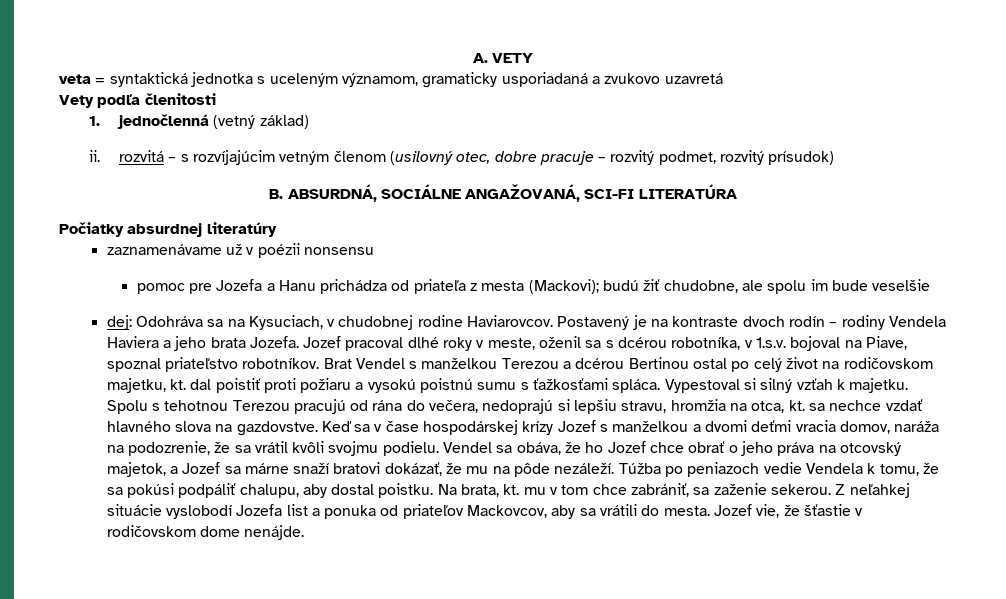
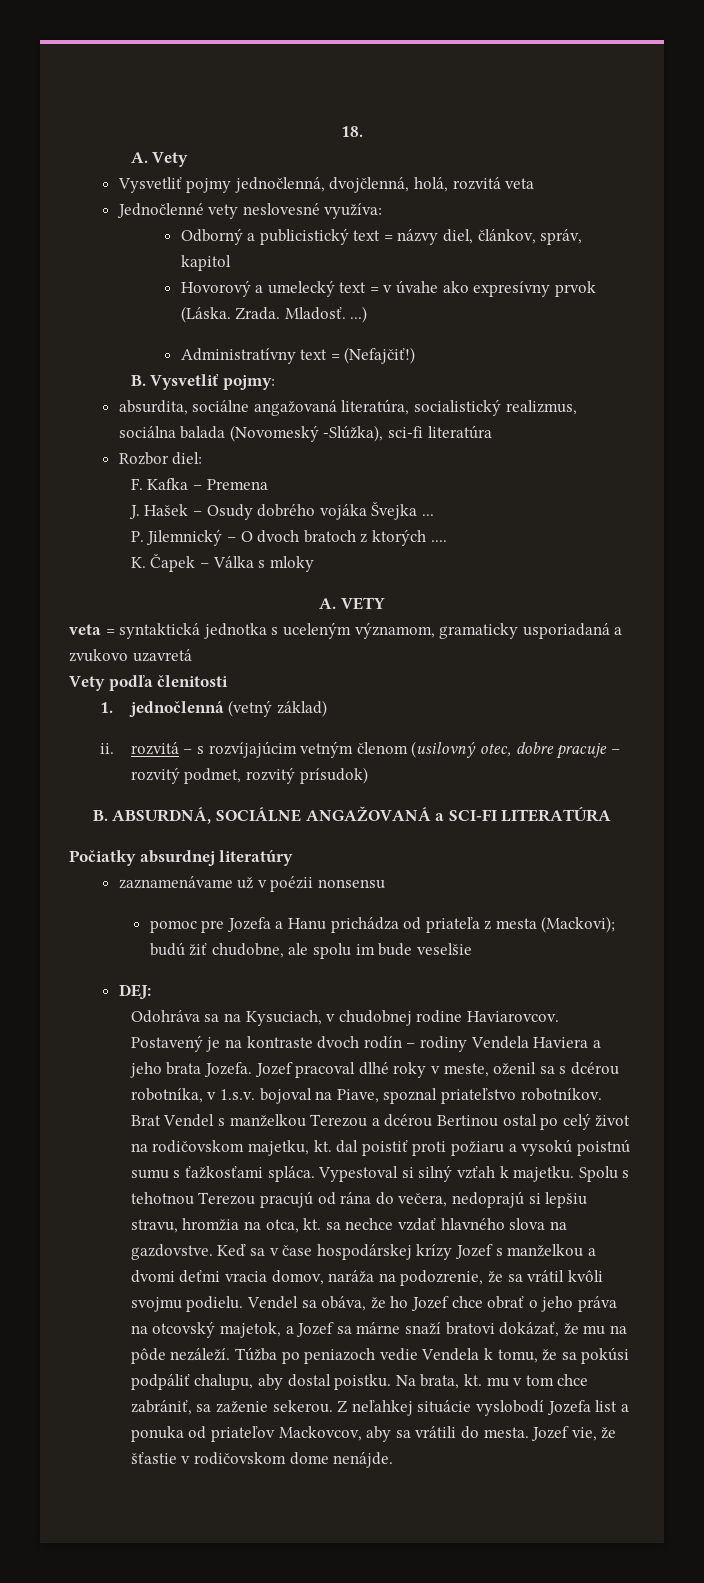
(472, 58) none -> [341,126,363,137] [130,152,189,167] [117,177,535,193] [116,203,383,219] [180,228,583,245] [180,255,231,271] [180,280,596,297] [180,306,368,323] [180,347,416,364] [130,374,276,390] [118,399,577,416] [118,425,492,442] [118,452,203,465] [130,478,268,490] [128,502,435,520] [130,529,447,546] [130,554,314,572] 18. // A. Vety // Vysvetliť pojmy jednočlenná, dvojčlenná, holá, rozvitá veta // Jednočlenné vety neslovesné využíva: // Odborný a publicistický text = názvy diel, článkov, správ, kapitol // Hovorový a umelecký text = v úvahe ako expresívny prvok (Láska. Zrada. Mladosť. ...) // Administratívny text = (Nefajčiť!) // B. Vysvetliť pojmy: // absurdita, sociálne angažovaná literatúra, socialistický realizmus, sociálna balada (Novomeský -Slúžka), sci-fi literatúra // Rozbor diel: // F. Kafka – Premena // J. Hašek – Osudy dobrého vojáka Švejka ... // P. Jilemnický – O dvoch bratoch z ktorých .... // K. Čapek – Válka s mloky //
[465,184,581,202] ANGAŽOVANÁ, -> [305,806,445,821] ANGAŽOVANÁ a
[106,315,132,330] dej: -> [118,984,151,1000] DEJ: //

